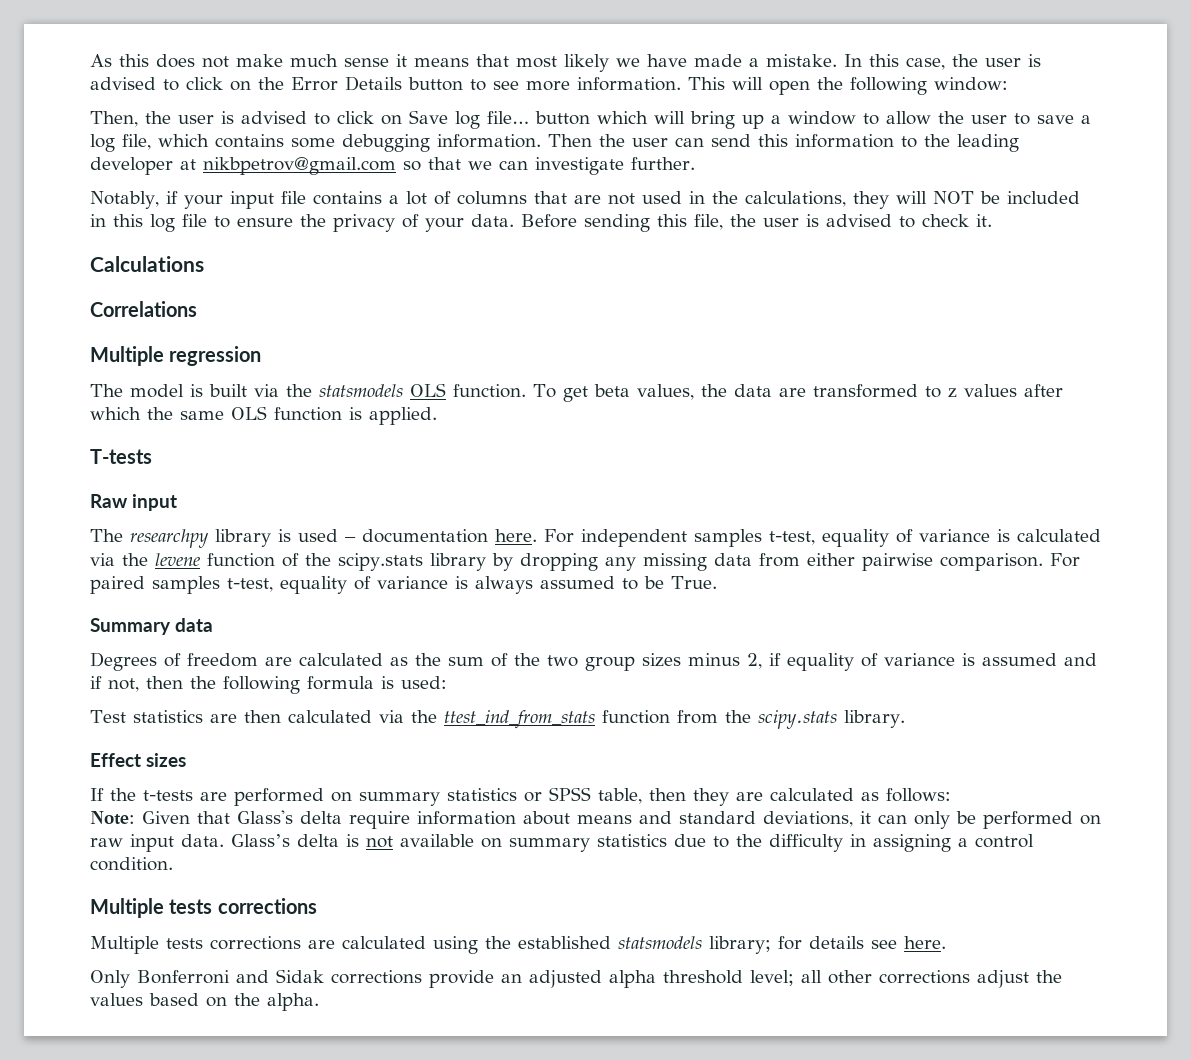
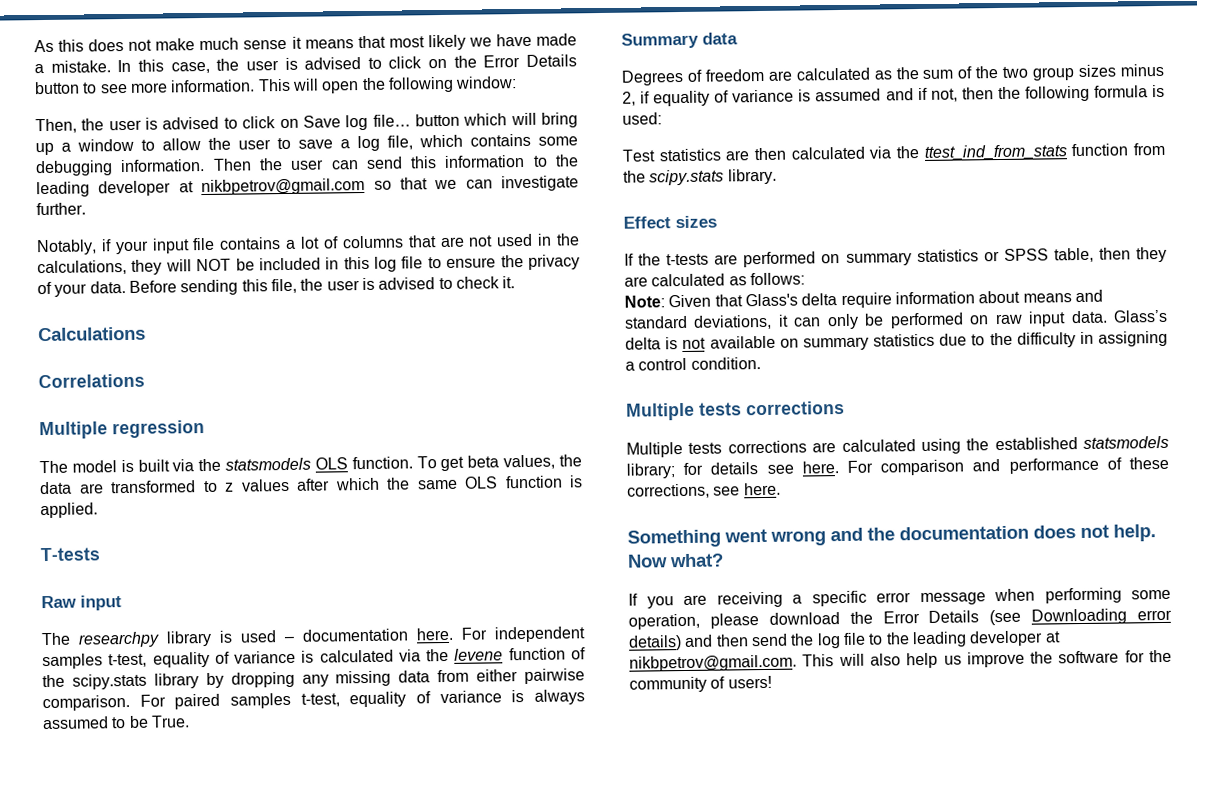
[90,969,1062,988] [90,993,319,1011] // Only Bonferroni and Sidak corrections provide an adjusted alpha threshold level; all other corrections adjust the values based on the alpha. -> [847,456,1169,476] [627,482,781,499] [627,524,1156,548] [627,553,724,568] [628,587,1171,609] [628,608,1172,630] [628,630,1061,651] [629,649,1172,672] [629,675,772,693] For comparison and performance of these corrections, see here. // Something went wrong and the documentation does not help. Now what? // If you are receiving a specific error message when performing some operation, please download the Error Details (see Downloading error details) and then send the log file to the leading developer at nikbpetrov@gmail.com. This will also help us improve the software for the community of users!

